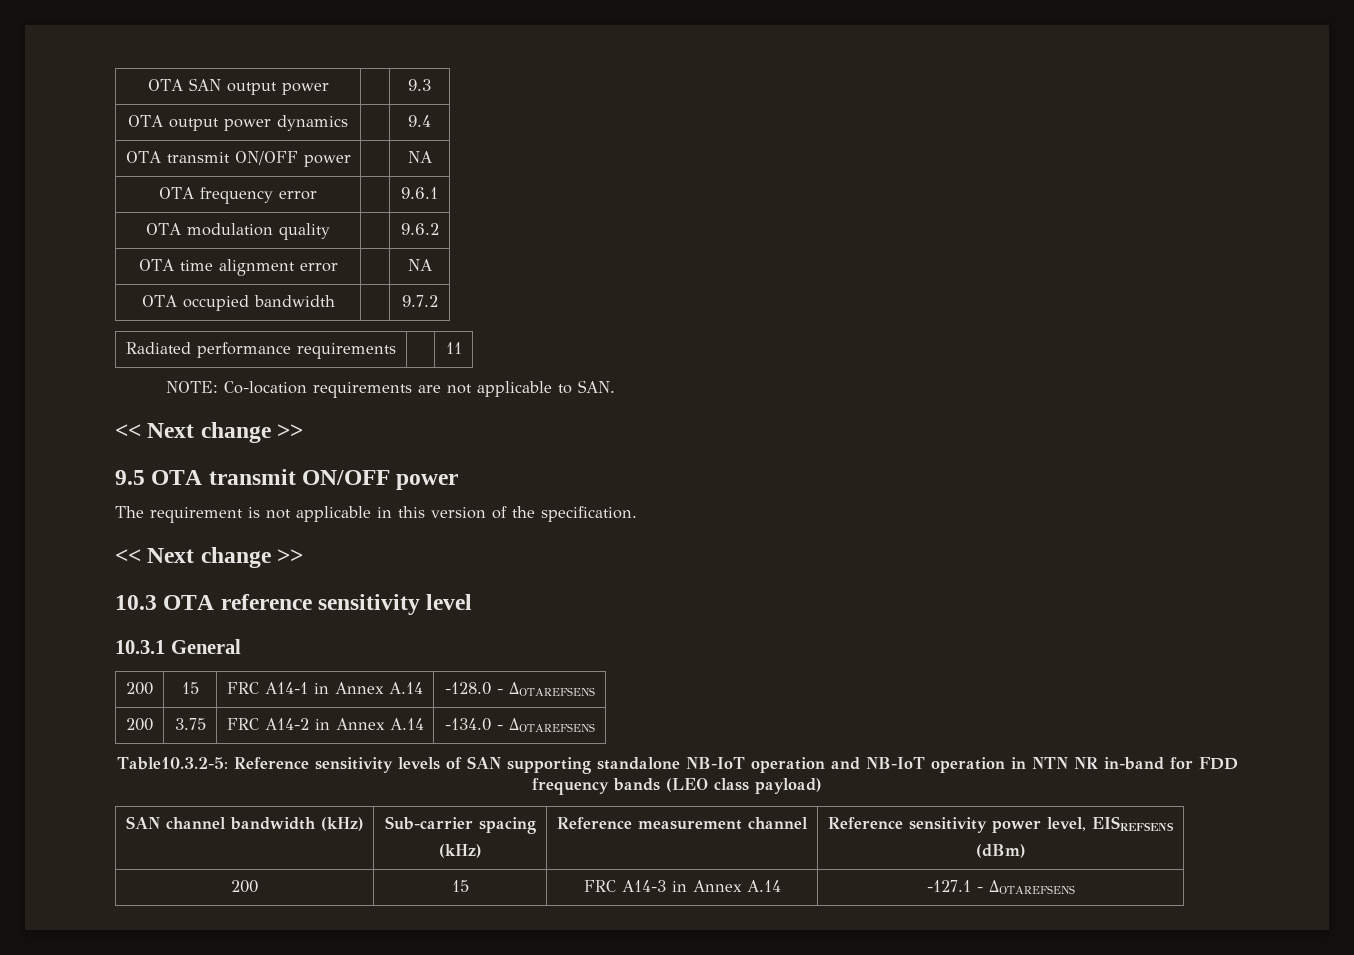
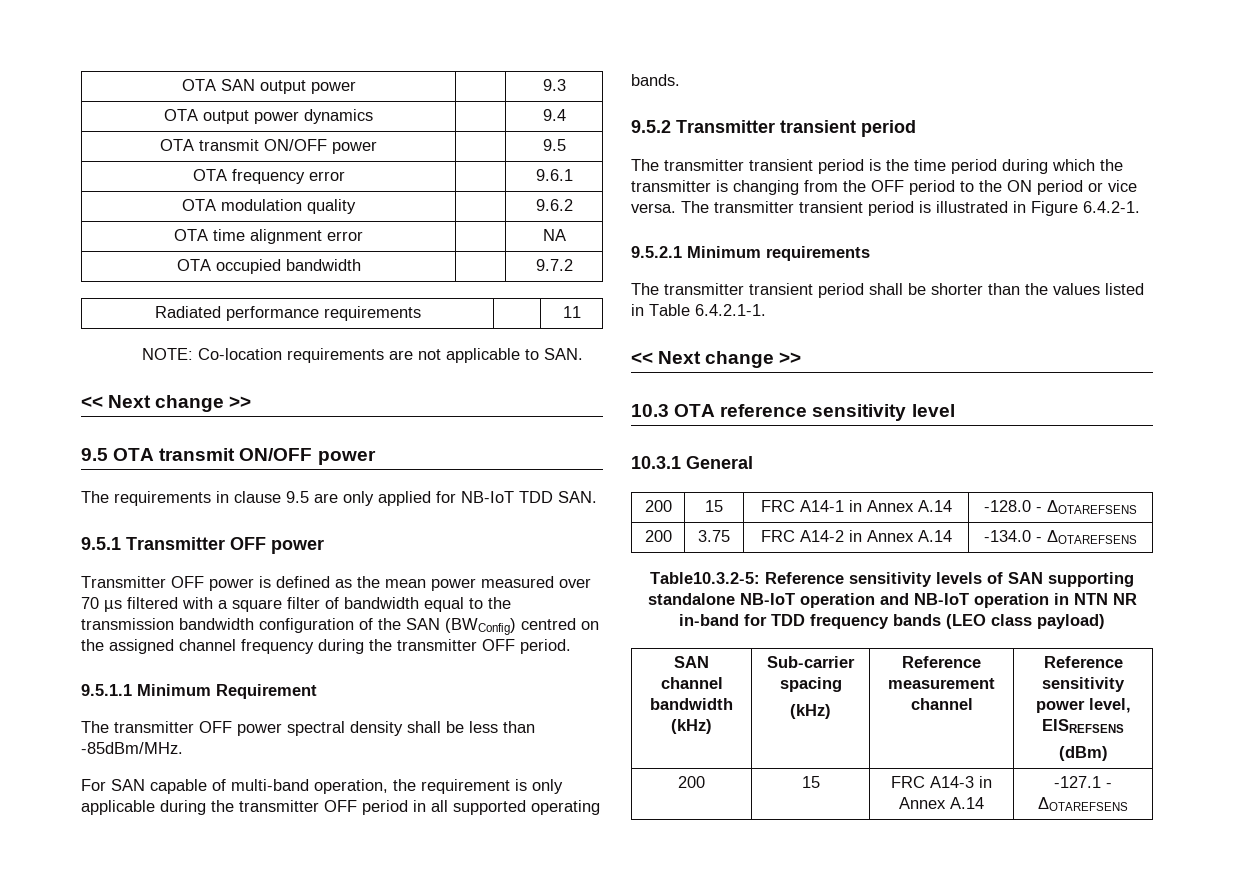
[407,151,432,163] NA -> [542,139,566,151] 9.5
[150,506,637,523] requirement is not applicable in this version of the specification. -> [114,491,597,506] [81,537,324,554] [81,576,591,591] [81,597,511,612] [81,618,599,635] [81,639,571,654] [81,684,317,699] [81,721,535,736] [81,742,183,754] [81,779,563,794] [81,800,600,815] [631,74,680,86] [631,120,916,137] [631,159,1123,174] [631,180,1137,195] [631,201,1140,216] [631,246,870,261] [631,283,1144,298] [631,304,766,316] requirements in clause 9.5 are only applied for NB-IoT TDD SAN. // 9.5.1 Transmitter OFF power // Transmitter OFF power is defined as the mean power measured over 70 µs filtered with a square filter of bandwidth equal to the transmission bandwidth configuration of the SAN (BWConfig) centred on the assigned channel frequency during the transmitter OFF period. // 9.5.1.1 Minimum Requirement // The transmitter OFF power spectral density shall be less than -85dBm/MHz. // For SAN capable of multi-band operation, the requirement is only applicable during the transmitter OFF period in all supported operating bands. // 9.5.2 Transmitter transient period // The transmitter transient period is the time period during which the transmitter is changing from the OFF period to the ON period or vice versa. The transmitter transient period is illustrated in Figure 6.4.2-1. // 9.5.2.1 Minimum requirements // The transmitter transient period shall be shorter than the values listed in Table 6.4.2.1-1.
[1198,757,1238,770] FDD -> [771,614,805,626] TDD

